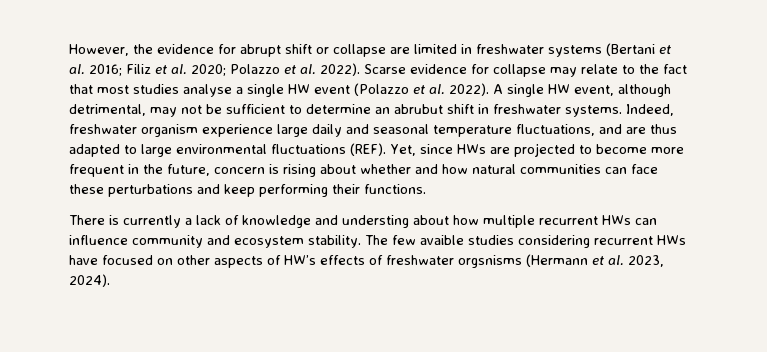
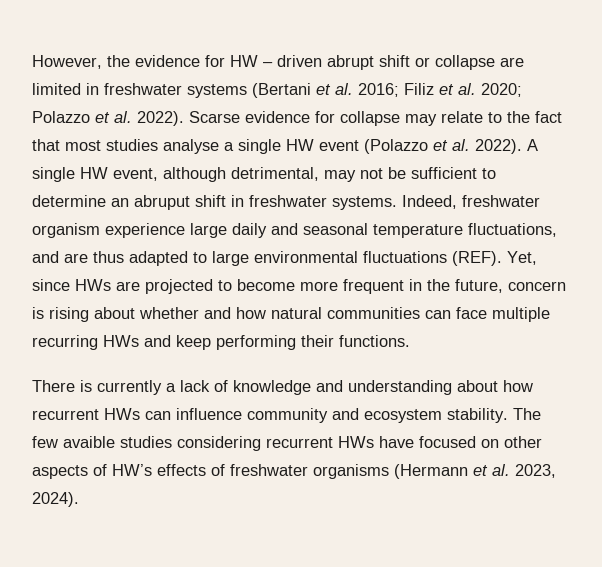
(236, 49) none -> [230,55,322,67] HW – driven
[394,104,443,114] abrubut -> [134,195,190,210] abruput
[69,184,193,197] these perturbations -> [492,307,550,322] [32,335,139,350] multiple recurring HWs
[342,215,409,228] understing -> [348,380,452,395] understanding
[483,215,535,228] multiple -> (533, 386) none
[458,255,522,268] orgsnisms -> [313,464,389,479] organisms

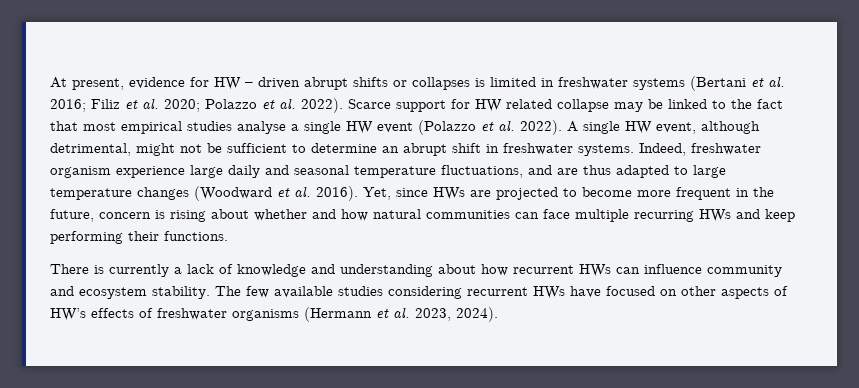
[32,55,130,69] However, the -> [50,77,124,90] At present,
[379,55,524,70] shift or collapse are -> [353,77,485,90] shifts or collapses is
[189,111,483,126] Scarse evidence for collapse may relate -> [348,99,707,112] Scarce support for HW related collapse may be linked
(101, 145) none -> [121,121,182,134] empirical
[324,170,356,182] may -> [136,143,175,156] might
[134,195,190,210] abruput -> [403,143,447,156] abrupt
[254,251,502,266] environmental fluctuations (REF). -> [50,186,358,201] temperature changes (Woodward et al. 2016).
[63,436,115,448] avaible -> [274,286,333,298] available

